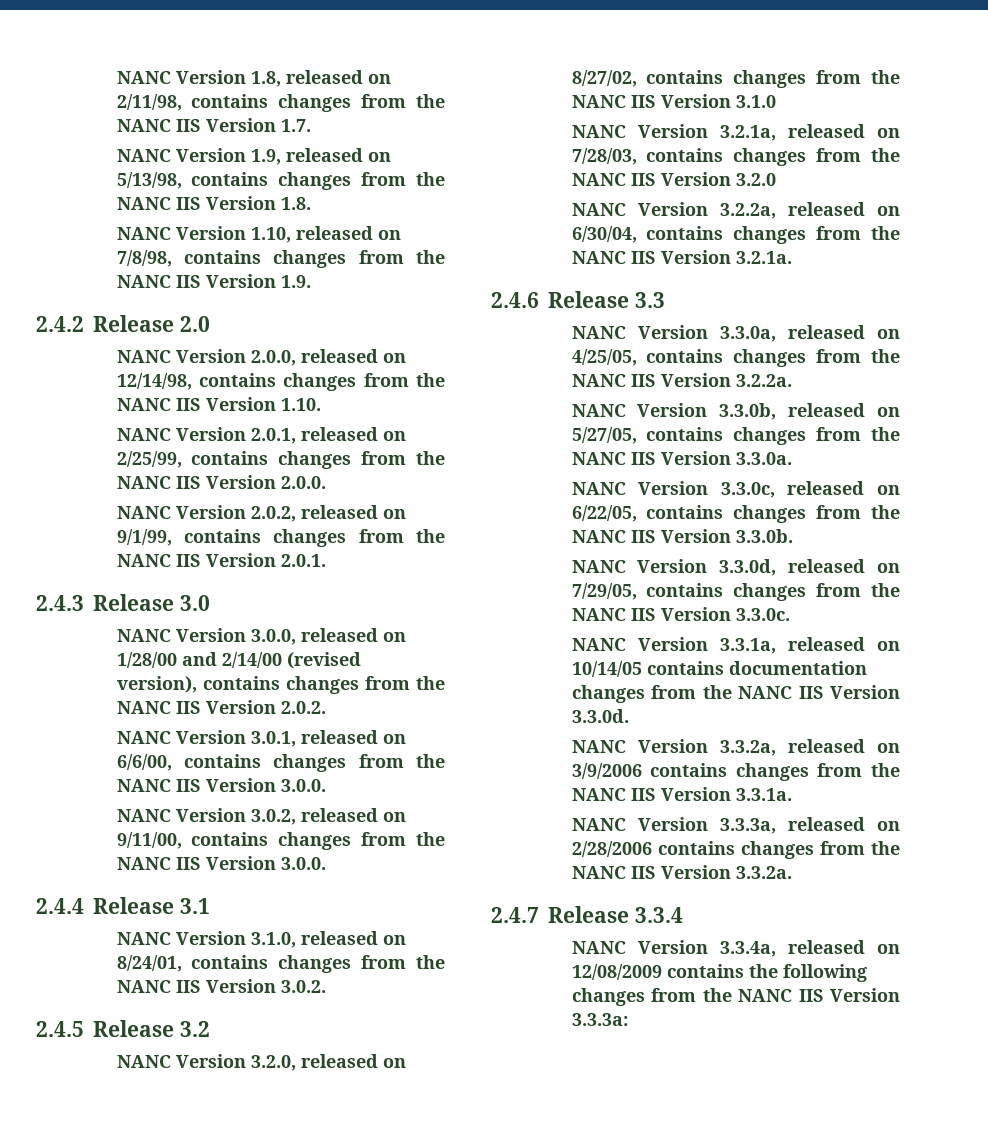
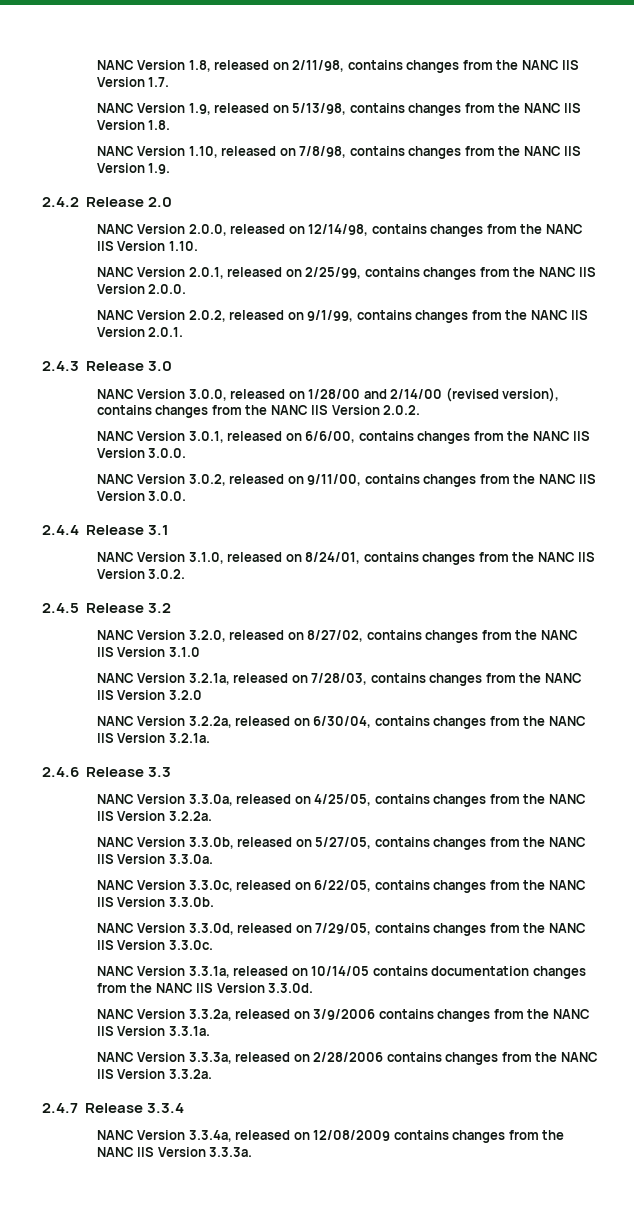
[748,964,867,982] [571,988,900,1006] [571,1013,628,1026] the following changes from the NANC IIS Version 3.3.3a: -> [452,1130,565,1143] [96,1147,253,1157] changes from the NANC IIS Version 3.3.3a.

